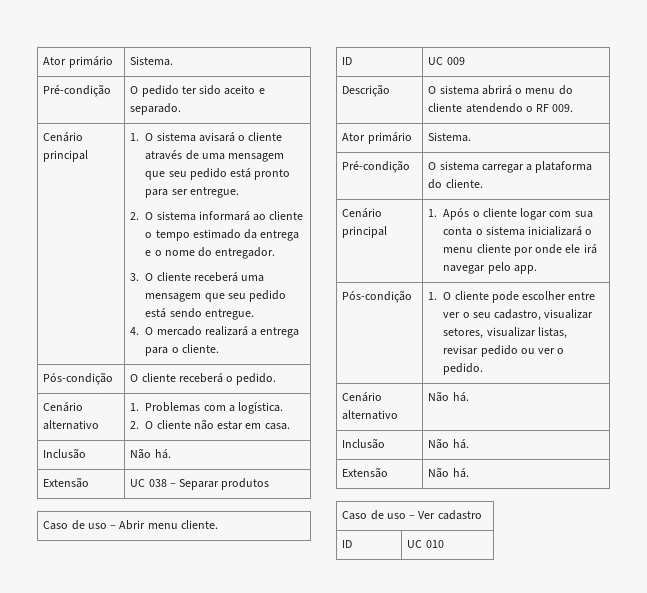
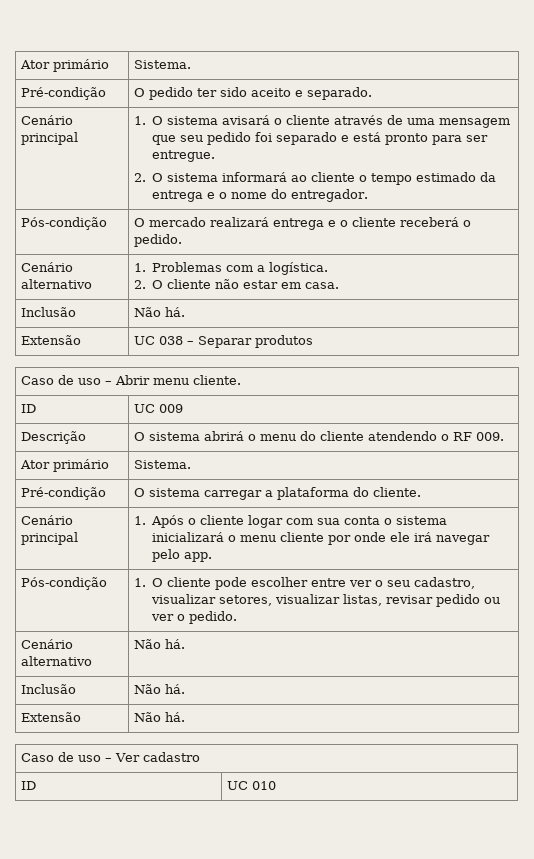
(227, 174) none -> [254,132,349,145] foi separado e
[130,272,265,282] [145,290,287,302] [145,308,254,320] [130,326,300,338] [145,344,219,356] [43,372,114,385] [130,374,139,382] // 3. O cliente receberá uma mensagem que seu pedido está sendo entregue. // 4. O mercado realizará a entrega para o cliente. // Pós-condição | O -> [20,217,107,230] [133,217,348,230] // Pós-condição | O mercado realizará entrega e o

